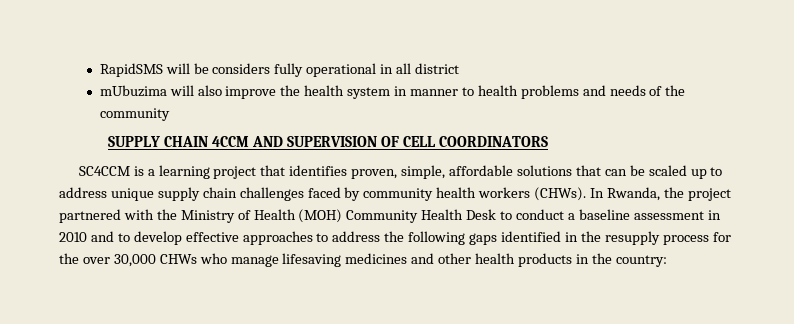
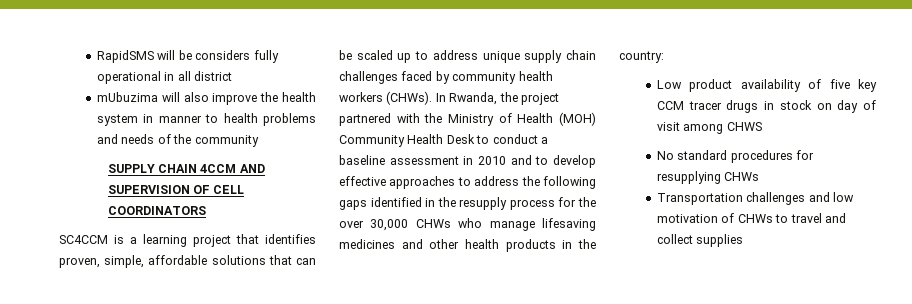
(667, 261) none -> [657,79,877,92] [657,100,876,113] [657,122,762,134] [657,150,815,163] [657,171,760,184] [657,192,855,205] [657,213,846,223] [657,234,744,247] // Low product availability of five key CCM tracer drugs in stock on day of visit among CHWS // No standard procedures for resupplying CHWs // Transportation challenges and low motivation of CHWs to travel and collect supplies

